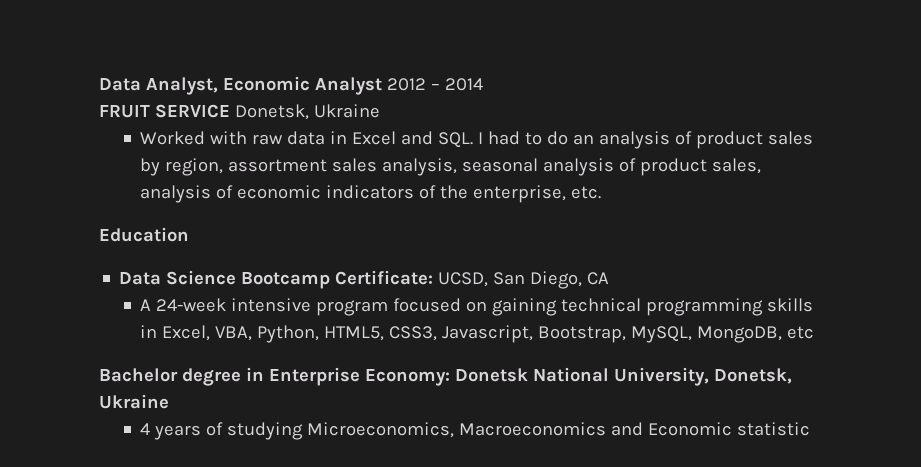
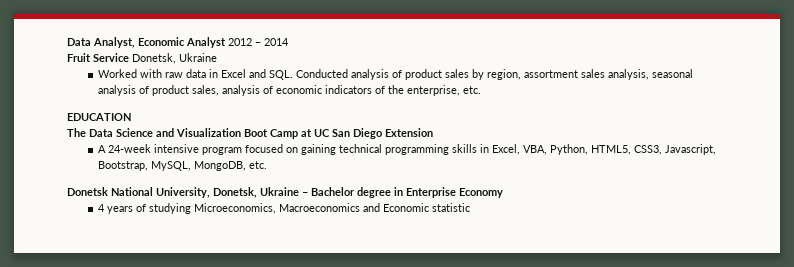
[99,104,230,118] FRUIT SERVICE -> [67,53,129,62] Fruit Service
[478,131,595,145] I had to do an -> [295,69,348,78] Conducted
[99,227,189,242] [119,270,610,289] Education // Data Science Bootcamp Certificate: UCSD, San Diego, CA -> [67,113,131,121] [67,128,433,139] EDUCATION // The Data Science and Visualization Boot Camp at UC San Diego Extension
[787,326,815,339] [99,367,450,386] etc // Bachelor degree in Enterprise Economy: -> [248,161,267,169] etc. //
(169, 401) none -> [302,187,503,198] – Bachelor degree in Enterprise Economy

